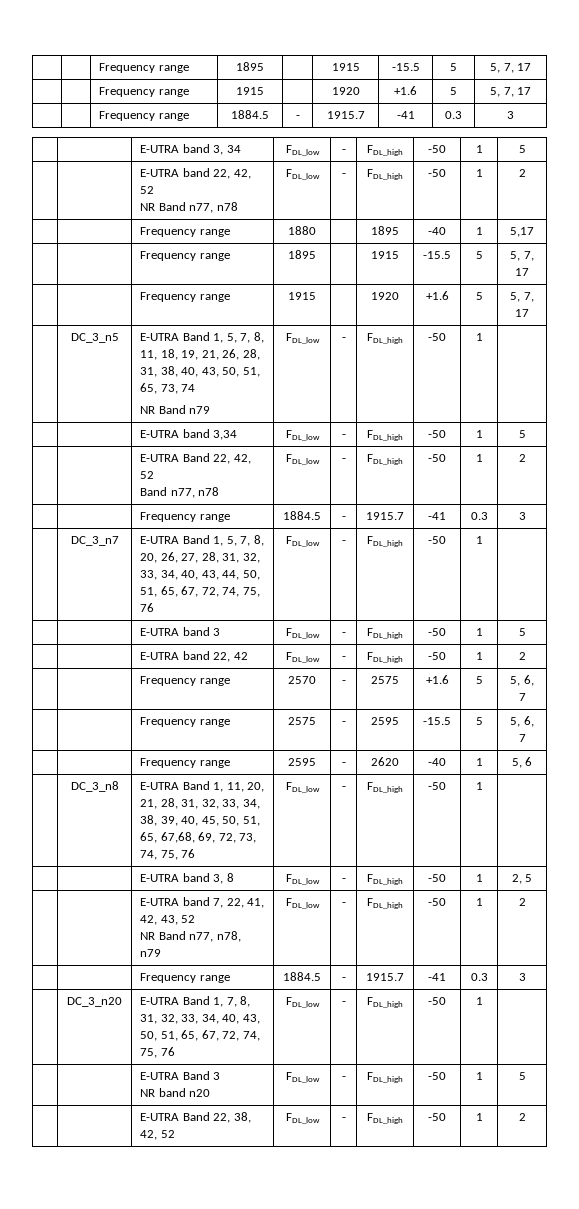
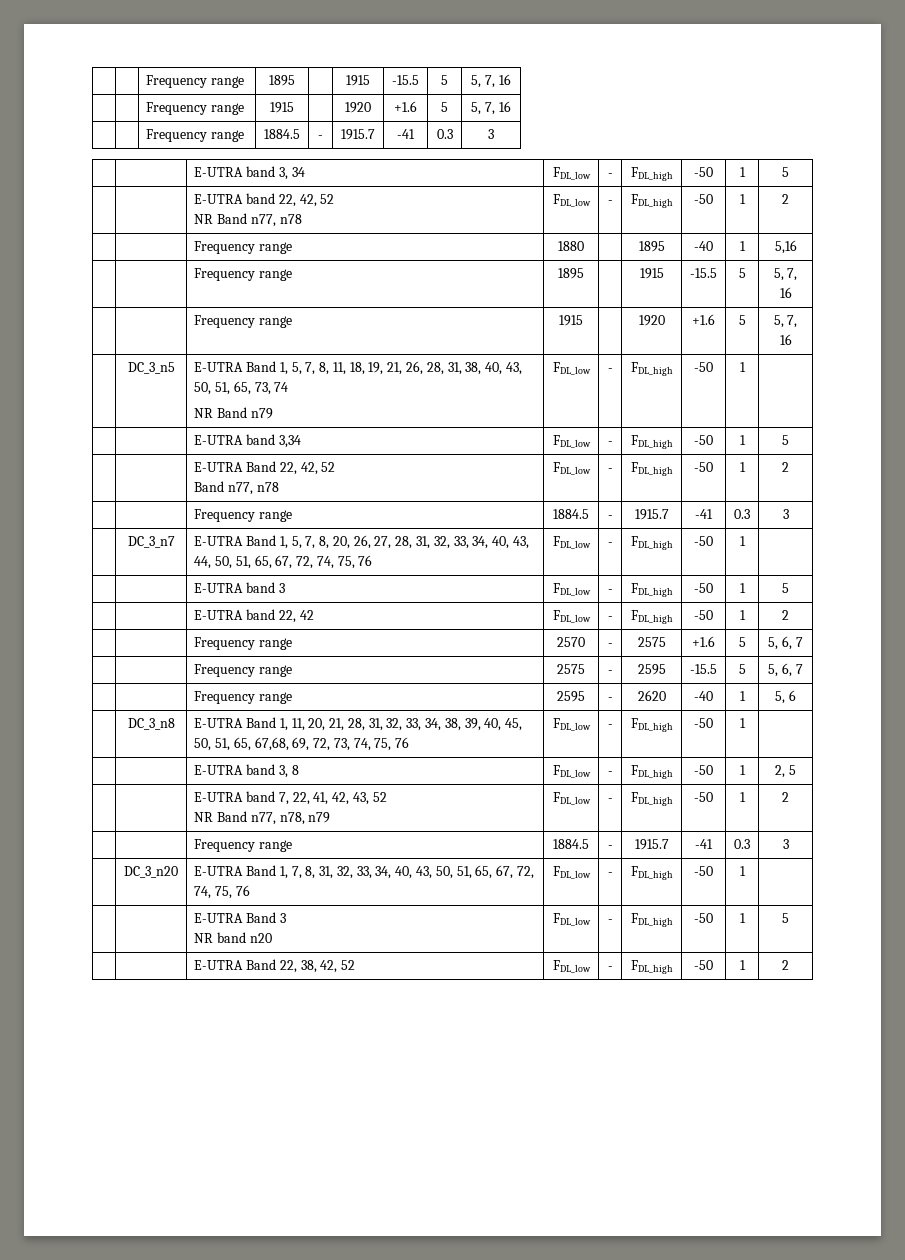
[99,63,189,73] [236,62,264,71] [331,63,360,71] [391,63,420,71] [450,63,457,71] [489,63,532,73] [99,87,189,97] [236,87,264,95] [331,87,360,95] [394,86,417,95] [450,87,457,95] [489,87,532,97] | | Frequency range | 1895 | | 1915 | -15.5 | 5 | 5, 7, 17 // | | Frequency range | 1915 | | 1920 | +1.6 | 5 | 5, 7, 17 -> [146,75,245,88] [269,75,295,86] [346,75,370,86] [392,75,419,85] [441,75,448,85] [471,74,511,88] [146,102,245,115] [270,102,294,113] [345,102,371,113] [394,101,417,112] [441,102,448,112] [471,101,511,115] | | Frequency range | 1895 | | 1915 | -15.5 | 5 | 5, 7, 16 // | | Frequency range | 1915 | | 1920 | +1.6 | 5 | 5, 7, 16
[510,227,534,237] [140,251,230,261] [288,250,316,259] [371,251,399,259] [423,251,451,259] [475,251,483,259] [510,251,534,261] [515,268,529,276] [140,292,230,302] [288,292,316,300] [371,292,399,300] [425,291,449,300] [475,292,483,300] [510,292,534,302] [515,309,529,317] 5,17 // | | Frequency range | 1895 | | 1915 | -15.5 | 5 | 5, 7, 17 // | | Frequency range | 1915 | | 1920 | +1.6 | 5 | 5, 7, 17 -> [774,240,797,254] [194,268,293,281] [558,268,584,279] [639,268,664,279] [690,268,717,278] [738,268,746,278] [773,268,798,281] [779,287,792,298] [194,315,293,328] [559,315,583,326] [638,315,665,326] [692,314,715,325] [738,315,746,325] [773,315,798,328] [779,334,792,345] 5,16 // | | Frequency range | 1895 | | 1915 | -15.5 | 5 | 5, 7, 16 // | | Frequency range | 1915 | | 1920 | +1.6 | 5 | 5, 7, 16

